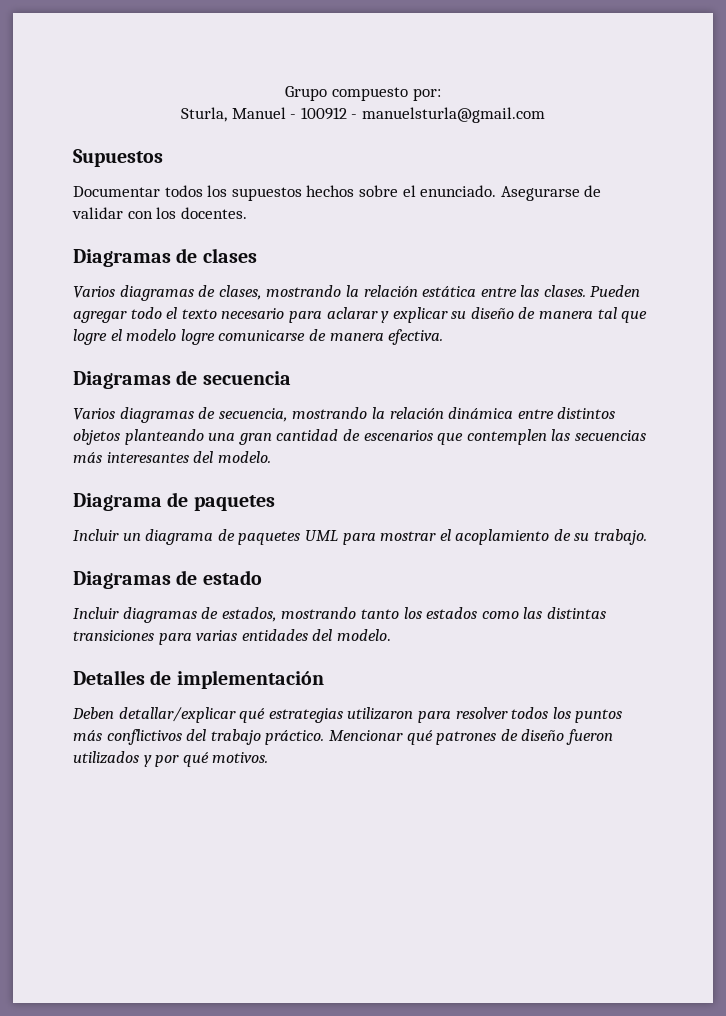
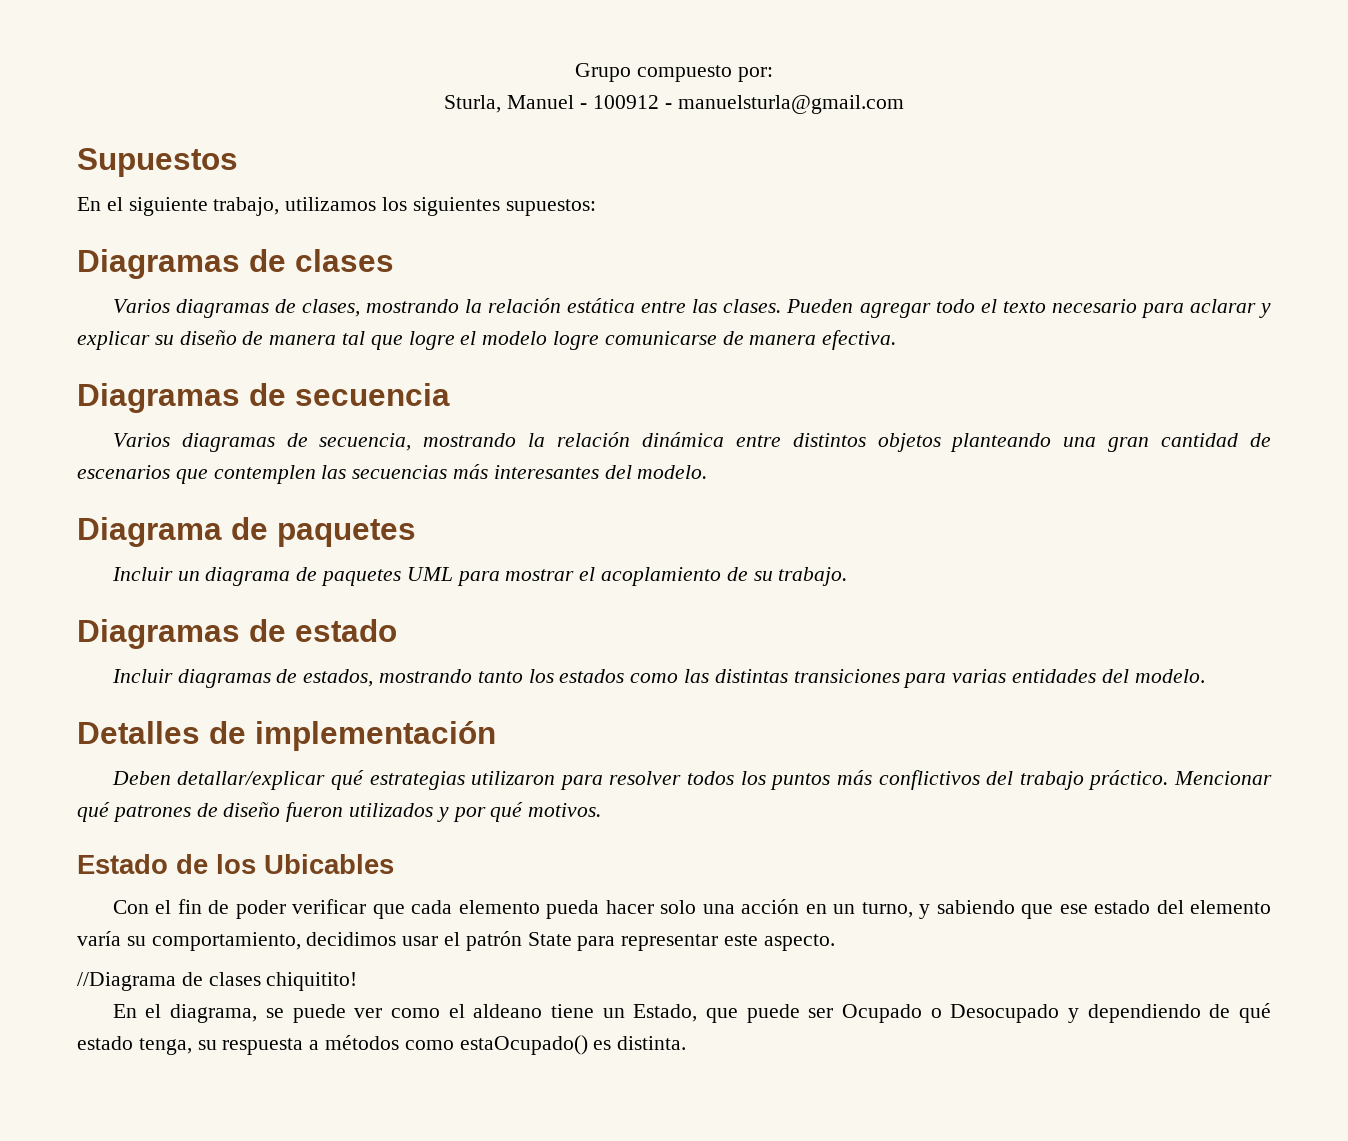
[73,185,602,201] [72,207,247,219] Documentar todos los supuestos hechos sobre el enunciado. Asegurarse de validar con los docentes. -> [77,197,596,216] En el siguiente trabajo, utilizamos los siguientes supuestos:
(269, 757) none -> [77,854,394,874] [112,899,1271,919] [77,931,835,951] [77,972,358,991] [112,1003,1271,1023] [77,1035,687,1055] // Estado de los Ubicables // Con el fin de poder verificar que cada elemento pueda hacer solo una acción en un turno, y sabiendo que ese estado del elemento varía su comportamiento, decidimos usar el patrón State para representar este aspecto. // //Diagrama de clases chiquitito! // En el diagrama, se puede ver como el aldeano tiene un Estado, que puede ser Ocupado o Desocupado y dependiendo de qué estado tenga, su respuesta a métodos como estaOcupado() es distinta.

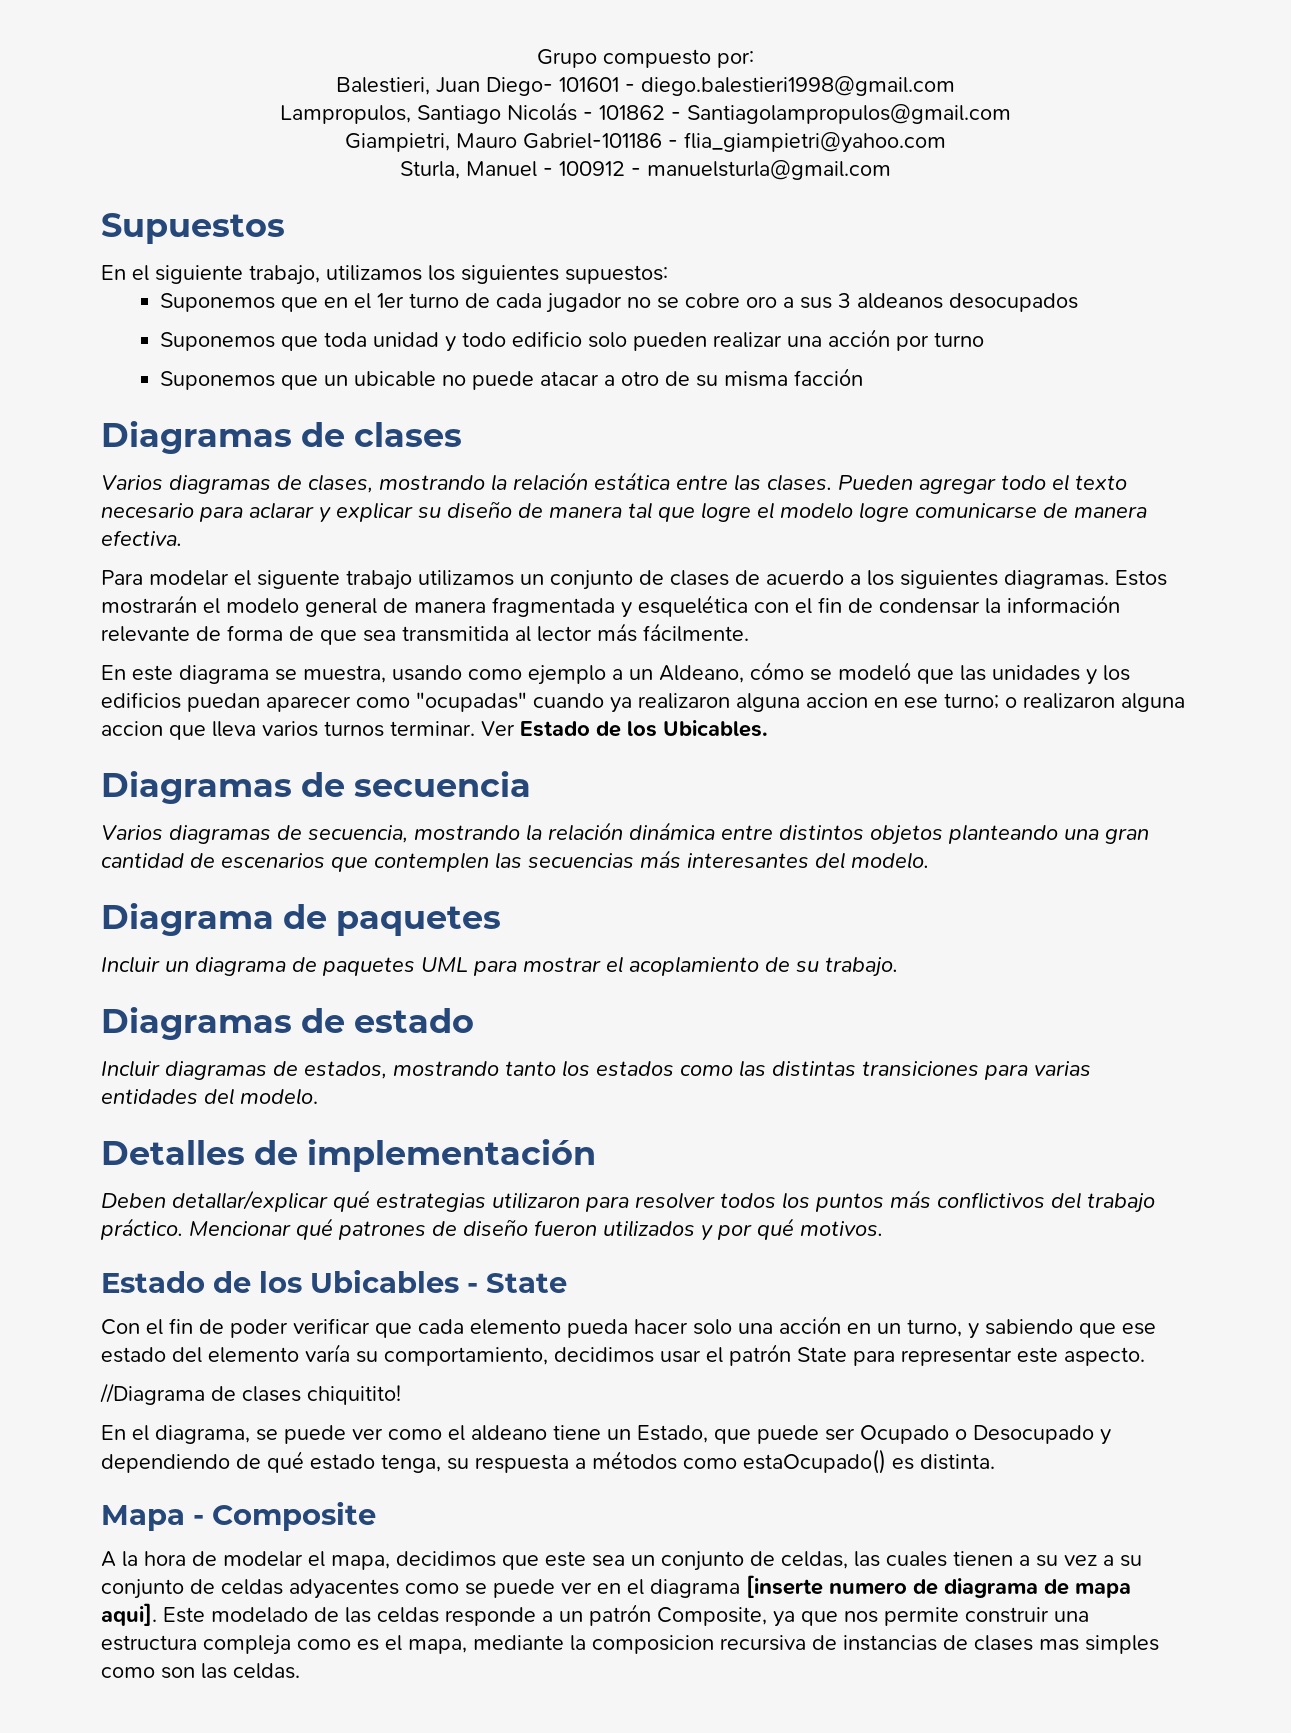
(773, 74) none -> [336,76,955,96] [280,102,1011,124] [345,132,946,153] // Balestieri, Juan Diego- 101601 - diego.balestieri1998@gmail.com // Lampropulos, Santiago Nicolás - 101862 - Santiagolampropulos@gmail.com // Giampietri, Mauro Gabriel-101186 - flia_giampietri@yahoo.com
(596, 207) none -> [160,293,1079,313] [160,329,985,352] [160,368,864,390] // Suponemos que en el 1er turno de cada jugador no se cobre oro a sus 3 aldeanos desocupados // Suponemos que toda unidad y todo edificio solo pueden realizar una acción por turno // Suponemos que un ubicable no puede atacar a otro de su misma facción
(897, 340) none -> [101,570,1167,590] [101,595,1120,618] [101,623,749,645] [101,662,1130,685] [101,692,1185,713] [101,720,768,740] // Para modelar el siguente trabajo utilizamos un conjunto de clases de acuerdo a los siguientes diagramas. Estos mostrarán el modelo general de manera fragmentada y esquelética con el fin de condensar la información relevante de forma de que sea transmitida al lector más fácilmente. // En este diagrama se muestra, usando como ejemplo a un Aldeano, cómo se modeló que las unidades y los edificios puedan aparecer como "ocupadas" cuando ya realizaron alguna accion en ese turno; o realizaron alguna accion que lleva varios turnos terminar. Ver Estado de los Ubicables.
(394, 864) none -> [467,1273,567,1293] - State
(687, 1043) none -> [101,1501,376,1531] [101,1551,1142,1571] [101,1575,1131,1599] [101,1603,1089,1627] [101,1635,1159,1655] [101,1663,300,1679] // Mapa - Composite // A la hora de modelar el mapa, decidimos que este sea un conjunto de celdas, las cuales tienen a su vez a su conjunto de celdas adyacentes como se puede ver en el diagrama [inserte numero de diagrama de mapa aqui]. Este modelado de las celdas responde a un patrón Composite, ya que nos permite construir una estructura compleja como es el mapa, mediante la composicion recursiva de instancias de clases mas simples como son las celdas.

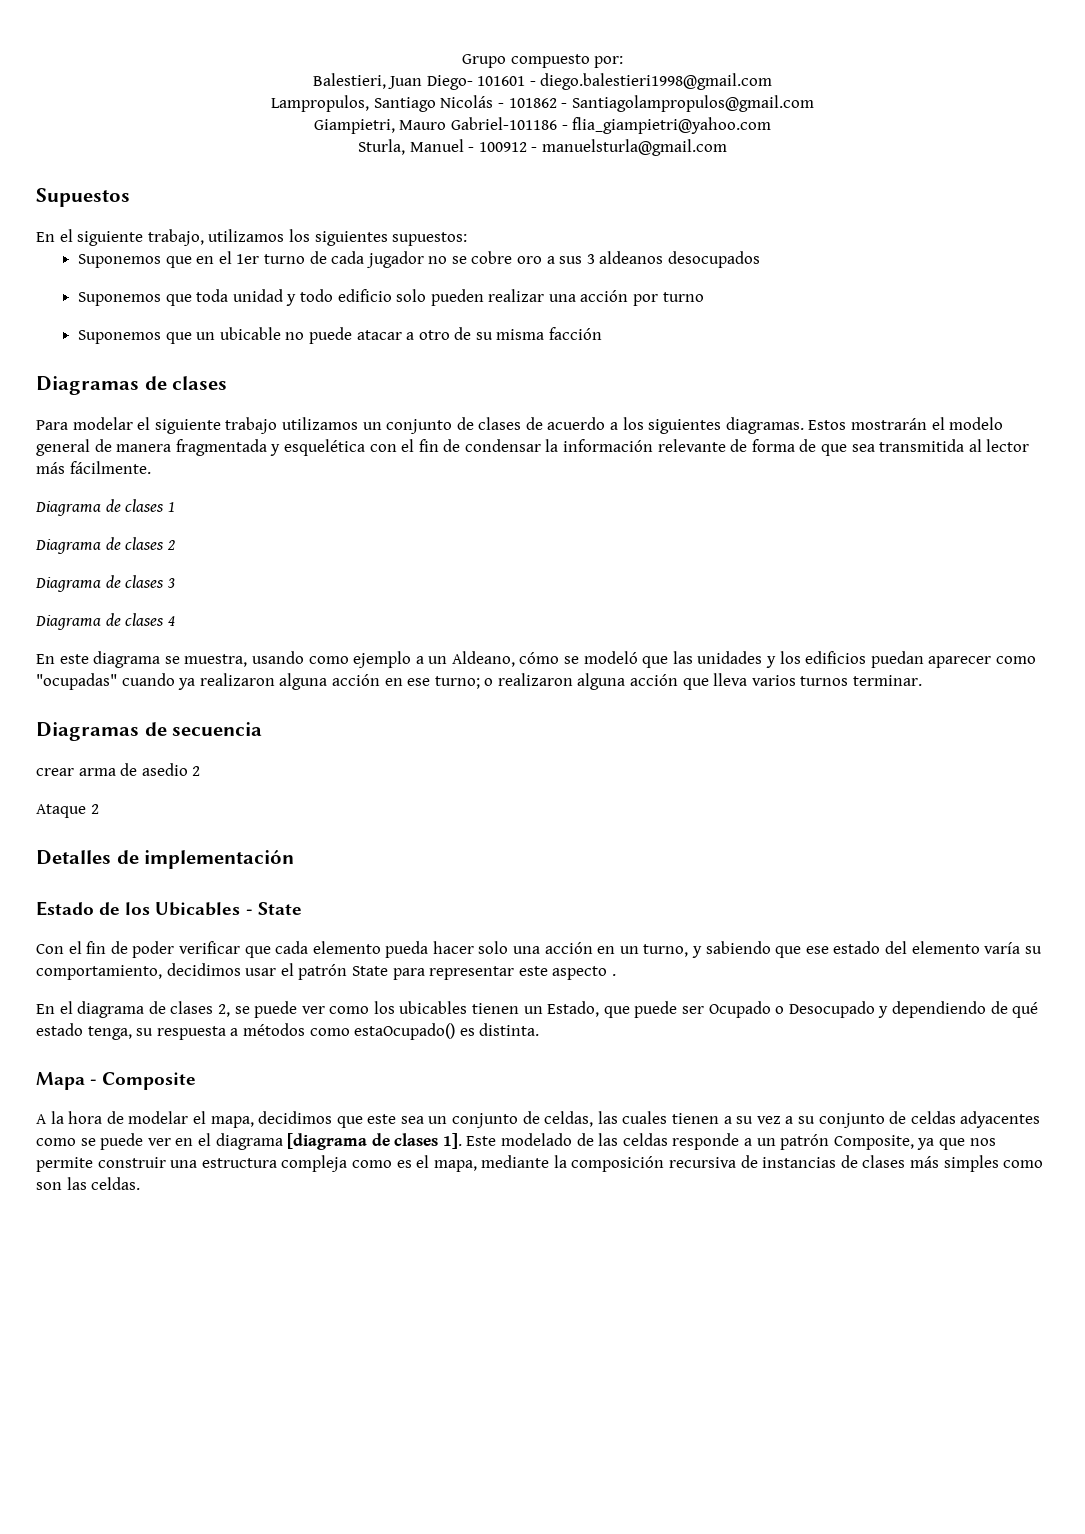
[101,472,1127,494] [101,501,1147,523] [101,530,182,546] // Varios diagramas de clases, mostrando la relación estática entre las clases. Pueden agregar todo el texto necesario para aclarar y explicar su diseño de manera tal que logre el modelo logre comunicarse de manera efectiva. -> (228, 383) none
[257,570,340,589] siguente -> [154,419,221,434] siguiente
(749, 632) none -> [35,499,175,516] [35,537,175,554] [35,575,175,592] [35,613,175,630] // Diagrama de clases 1 // Diagrama de clases 2 // Diagrama de clases 3 // Diagrama de clases 4
[806,693,868,708] accion -> [331,674,380,686] acción
[101,721,163,736] accion -> [630,674,679,686] acción
[481,720,768,737] [101,771,532,804] [101,822,1149,845] [101,850,929,872] [101,903,502,936] [101,956,898,977] [101,1007,475,1040] [101,1060,1091,1080] [101,1088,318,1105] [101,1139,597,1172] [101,1190,1155,1213] [100,1218,883,1241] Ver Estado de los Ubicables. // Diagramas de secuencia // Varios diagramas de secuencia, mostrando la relación dinámica entre distintos objetos planteando una gran cantidad de escenarios que contemplen las secuencias más interesantes del modelo. // Diagrama de paquetes // Incluir un diagrama de paquetes UML para mostrar el acoplamiento de su trabajo. // Diagramas de estado // Incluir diagramas de estados, mostrando tanto los estados como las distintas transiciones para varias entidades del modelo. // Detalles de implementación // Deben detallar/explicar qué estrategias utilizaron para resolver todos los puntos más conflictivos del trabajo práctico. Mencionar qué patrones de diseño fueron utilizados y por qué motivos. -> [36,722,263,741] [36,763,201,776] [36,804,99,818] [36,850,295,869] // Diagramas de secuencia // crear arma de asedio 2 // Ataque 2 // Detalles de implementación
[1064,1347,1145,1366] [100,1383,401,1405] [101,1425,250,1444] aspecto. // //Diagrama de clases chiquitito! // En el diagrama, -> [552,966,616,980] [36,1001,230,1018] aspecto . // En el diagrama de clases 2,
[448,1425,601,1441] el aldeano tiene -> [373,1001,520,1014] los ubicables tienen
[746,1575,1131,1598] [101,1603,157,1626] [inserte numero de diagrama de mapa aqui]. -> [287,1133,462,1150] [diagrama de clases 1].
[592,1635,714,1654] composicion -> [571,1156,665,1172] composición
[1039,1639,1079,1651] mas -> [910,1156,940,1168] más

